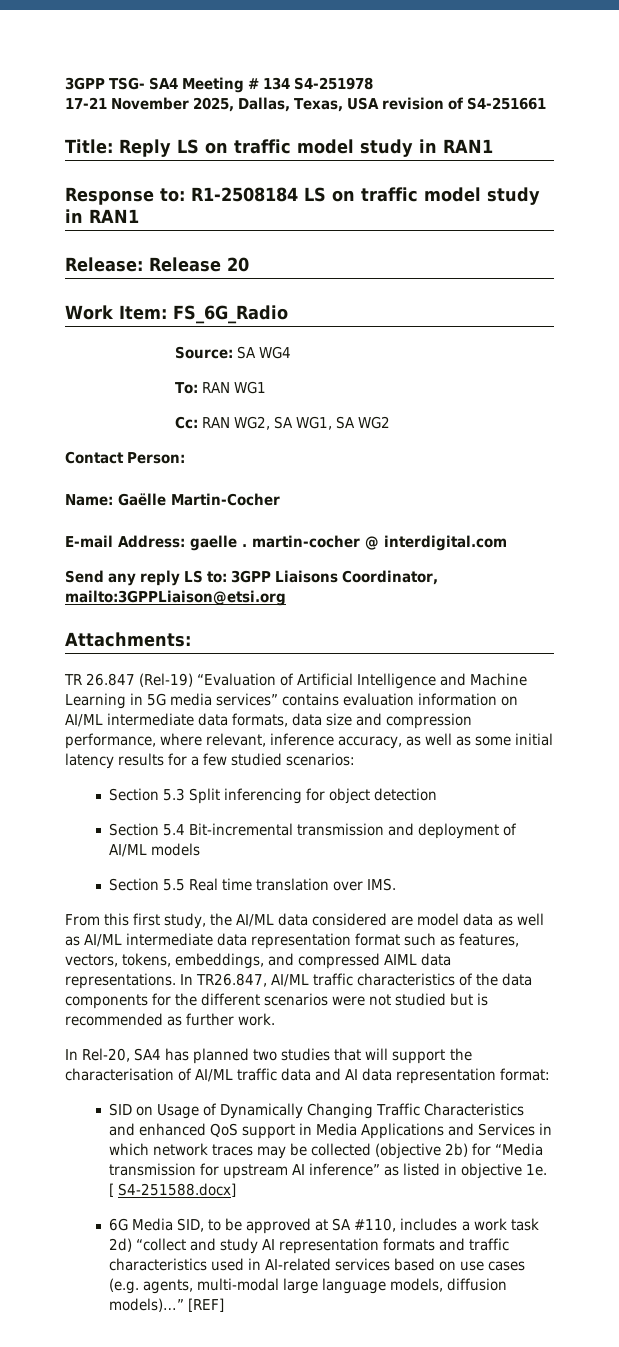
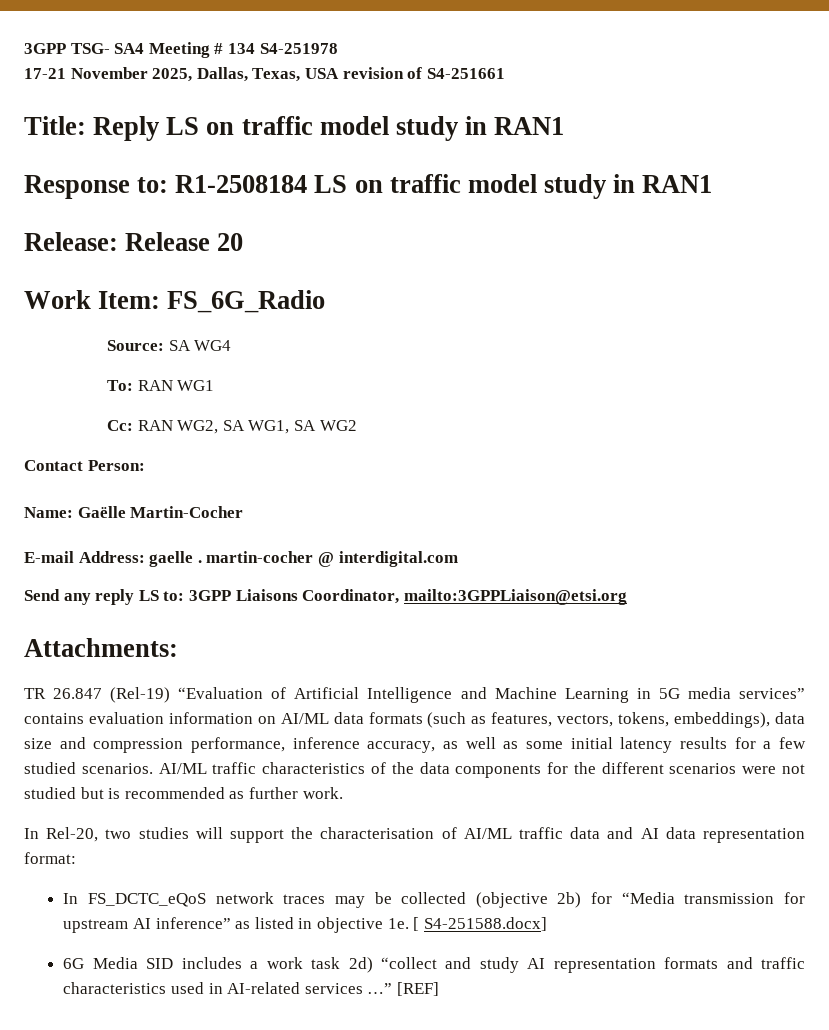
[107,713,289,727] intermediate data formats, -> [333,712,771,728] data formats (such as features, vectors, tokens, embeddings),
[160,733,267,747] where relevant, -> (285, 745) none
[286,753,356,766] [109,788,438,804] [109,823,518,839] [109,843,201,857] [109,878,397,891] [65,913,544,929] [65,933,520,949] [65,953,452,969] [65,973,268,989] scenarios: // Section 5.3 Split inferencing for object detection // Section 5.4 Bit-incremental transmission and deployment of AI/ML models // Section 5.5 Real time translation over IMS. // From this first study, the AI/ML data considered are model data as well as AI/ML intermediate data representation format such as features, vectors, tokens, embeddings, and compressed AIML data representations. In TR26.847, -> [81,763,153,774] scenarios.
[134,1048,250,1064] SA4 has planned -> (99, 834) none
[334,1048,362,1061] that -> (189, 833) none
[109,1103,525,1119] [109,1123,553,1139] [109,1143,150,1156] SID on Usage of Dynamically Changing Traffic Characteristics and enhanced QoS support in Media Applications and Services in which -> [63,893,207,907] In FS_DCTC_eQoS
[177,1218,397,1234] SID, to be approved at SA #110, -> [146,958,174,969] SID
[394,1258,526,1271] [109,1278,508,1294] [109,1298,185,1312] based on use cases (e.g. agents, multi-modal large language models, diffusion models)…” -> [367,983,393,994] …”

